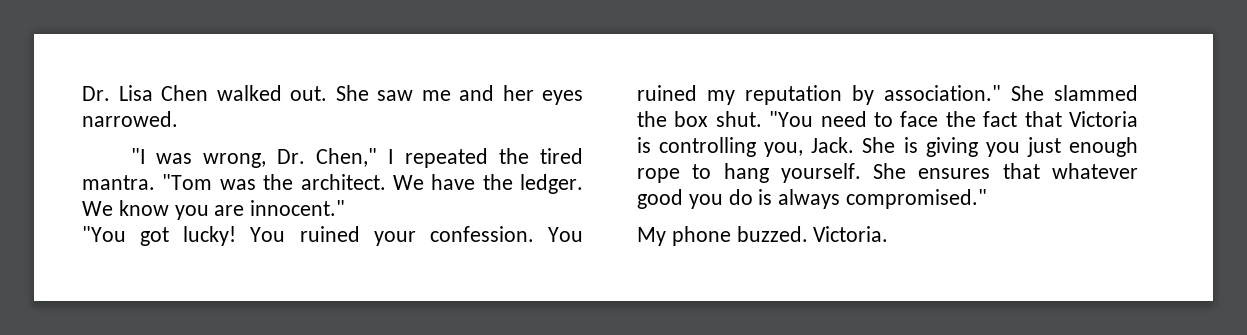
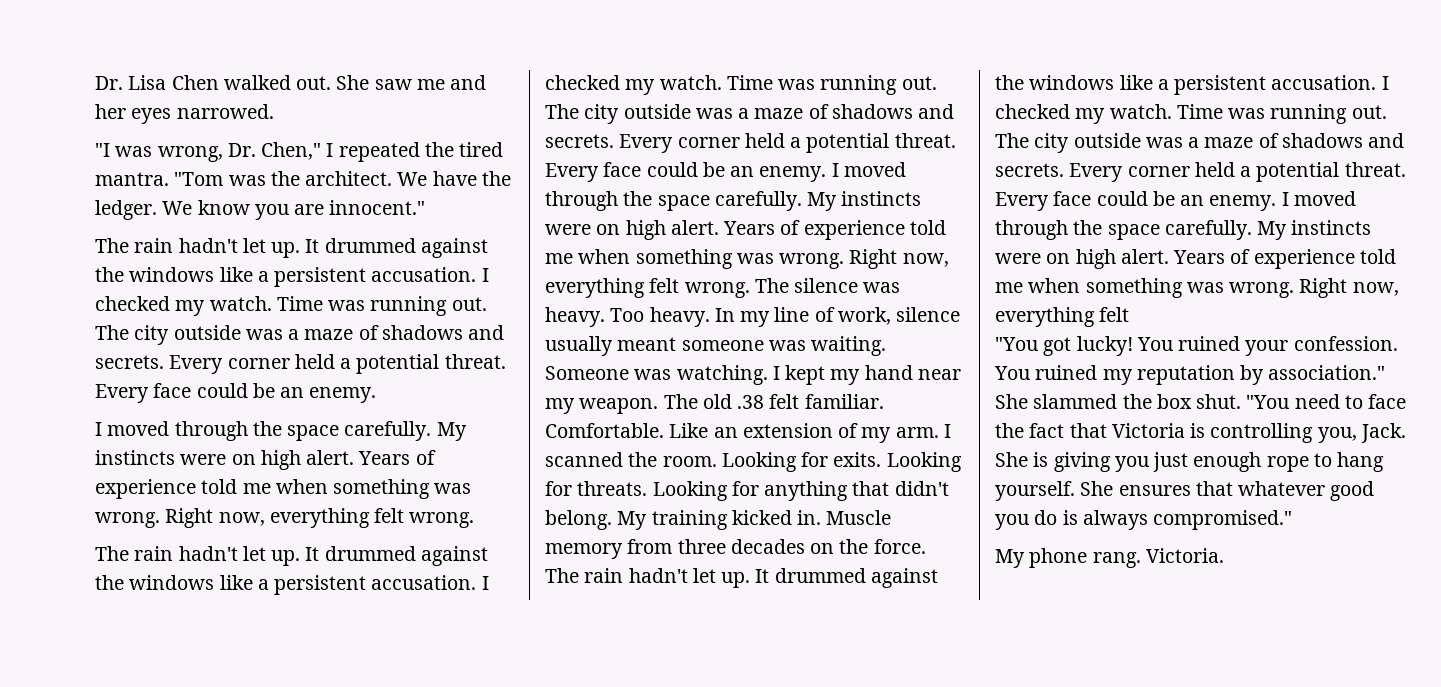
(346, 208) none -> [95,238,488,258] [95,267,489,287] [95,296,487,316] [95,325,505,345] [95,354,506,374] [95,383,377,403] [95,421,467,441] [95,450,436,470] [95,479,472,499] [95,508,475,528] [95,546,488,566] [95,575,489,595] [545,75,937,95] [545,104,955,124] [545,133,956,153] [545,162,906,182] [545,191,922,211] [545,220,946,240] [545,249,949,269] [545,278,901,298] [545,307,961,327] [545,336,887,356] [545,365,961,385] [545,394,884,414] [545,423,951,443] [545,452,962,472] [545,481,949,501] [545,510,892,530] [545,539,926,559] [545,568,938,588] [995,75,1389,95] [995,104,1387,124] [995,133,1405,153] [995,162,1406,182] [995,191,1356,211] [995,220,1372,240] [995,249,1396,269] [995,278,1399,298] [995,307,1130,327] // The rain hadn't let up. It drummed against the windows like a persistent accusation. I checked my watch. Time was running out. The city outside was a maze of shadows and secrets. Every corner held a potential threat. Every face could be an enemy. // I moved through the space carefully. My instincts were on high alert. Years of experience told me when something was wrong. Right now, everything felt wrong. // The rain hadn't let up. It drummed against the windows like a persistent accusation. I checked my watch. Time was running out. The city outside was a maze of shadows and secrets. Every corner held a potential threat. Every face could be an enemy. I moved through the space carefully. My instincts were on high alert. Years of experience told me when something was wrong. Right now, everything felt wrong. The silence was heavy. Too heavy. In my line of work, silence usually meant someone was waiting. Someone was watching. I kept my hand near my weapon. The old .38 felt familiar. Comfortable. Like an extension of my arm. I scanned the room. Looking for exits. Looking for threats. Looking for anything that didn't belong. My training kicked in. Muscle memory from three decades on the force. The rain hadn't let up. It drummed against the windows like a persistent accusation. I checked my watch. Time was running out. The city outside was a maze of shadows and secrets. Every corner held a potential threat. Every face could be an enemy. I moved through the space carefully. My instincts were on high alert. Years of experience told me when something was wrong. Right now, everything felt
[736,226,808,242] buzzed. -> [1092,552,1141,568] rang.

